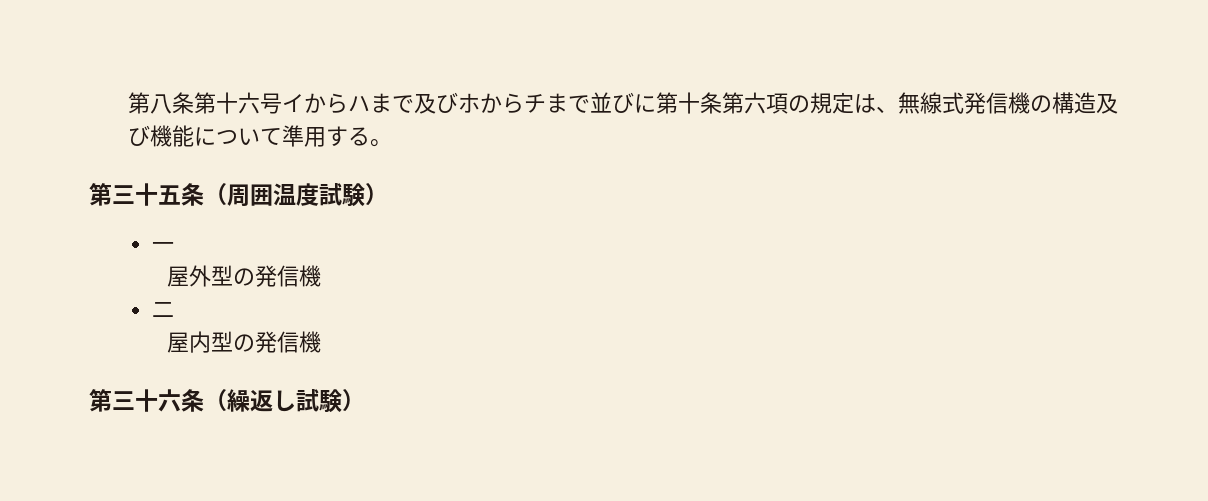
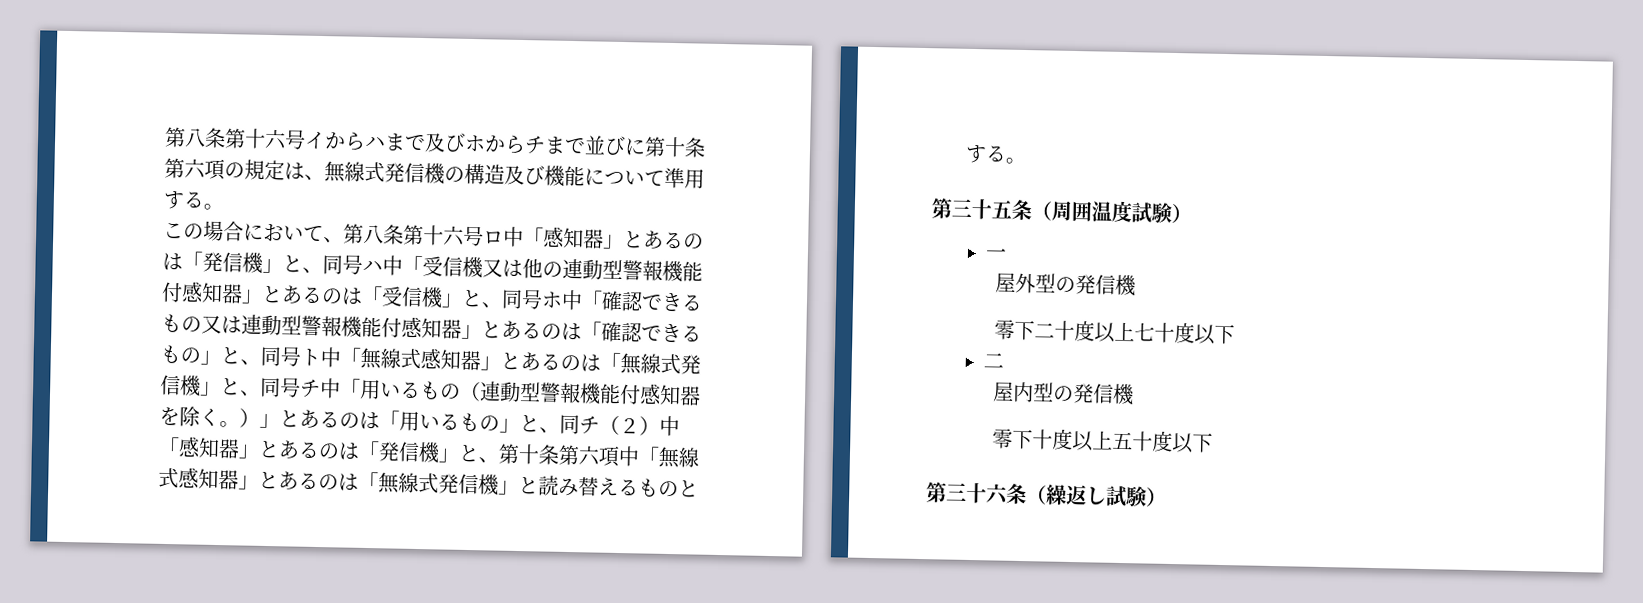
(392, 143) none -> [162,220,704,250] [161,251,703,283] [160,281,703,312] [160,313,702,343] [159,344,701,375] [159,374,701,406] [158,406,680,437] [157,436,700,469] [157,467,699,498] [964,144,1026,165] // この場合において、第八条第十六号ロ中「感知器」とあるのは「発信機」と、同号ハ中「受信機又は他の連動型警報機能付感知器」とあるのは「受信機」と、同号ホ中「確認できるもの又は連動型警報機能付感知器」とあるのは「確認できるもの」と、同号ト中「無線式感知器」とあるのは「無線式発信機」と、同号チ中「用いるもの（連動型警報機能付感知器を除く。）」とあるのは「用いるもの」と、同チ（２）中「感知器」とあるのは「発信機」と、第十条第六項中「無線式感知器」とあるのは「無線式発信機」と読み替えるものとする。
(321, 276) none -> [994,319,1236,345] // 零下二十度以上七十度以下
(321, 342) none -> [992,428,1214,454] // 零下十度以上五十度以下

